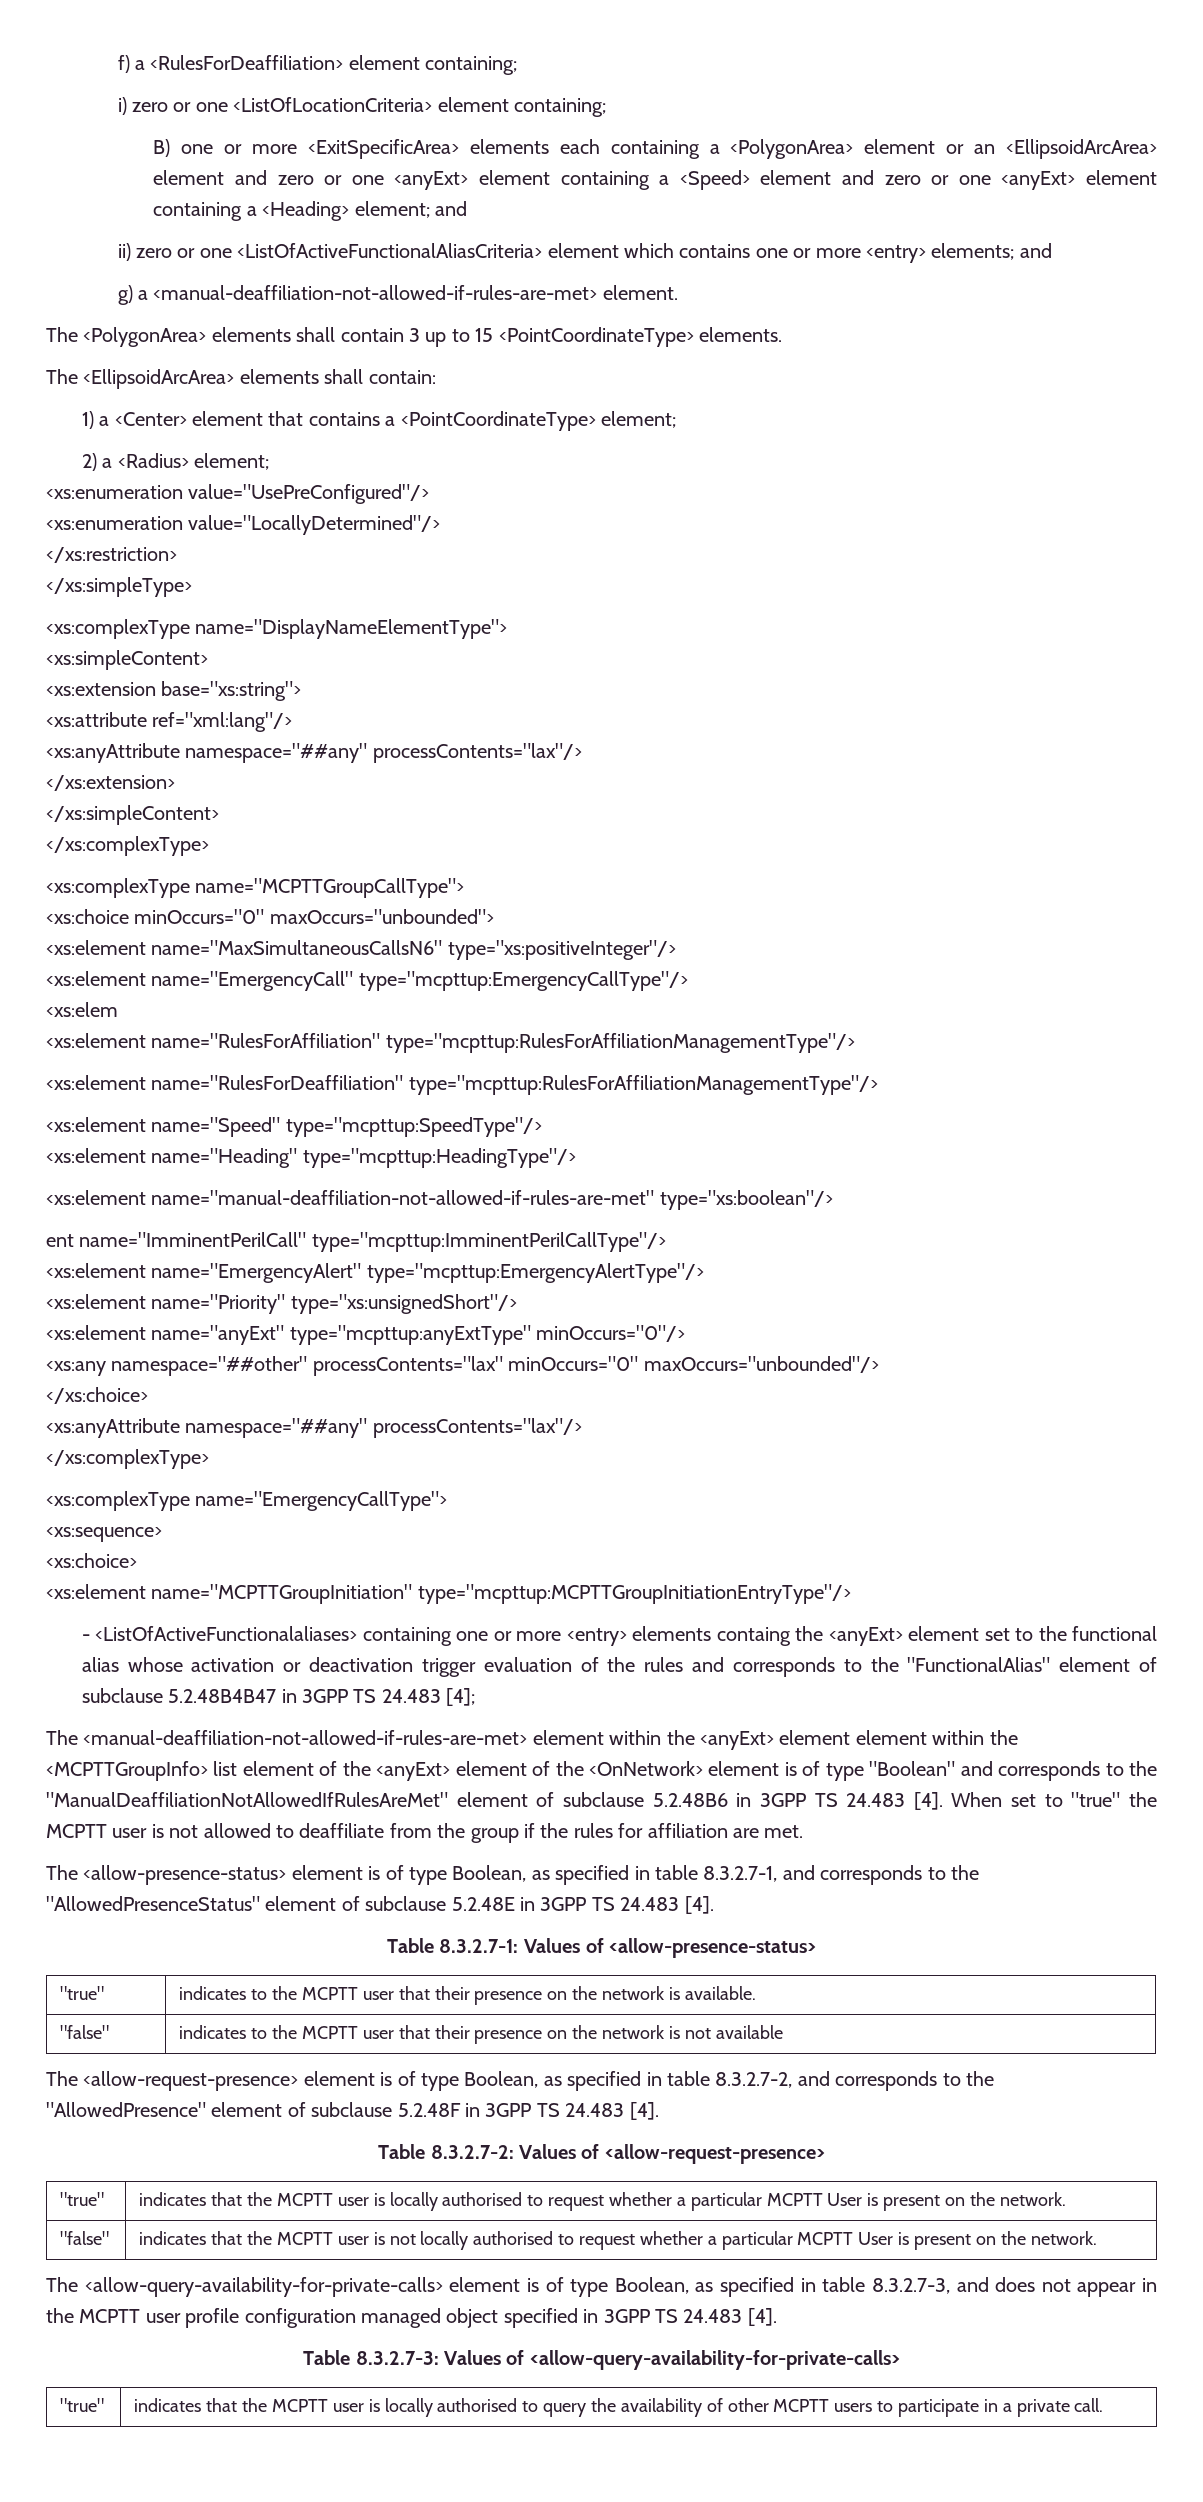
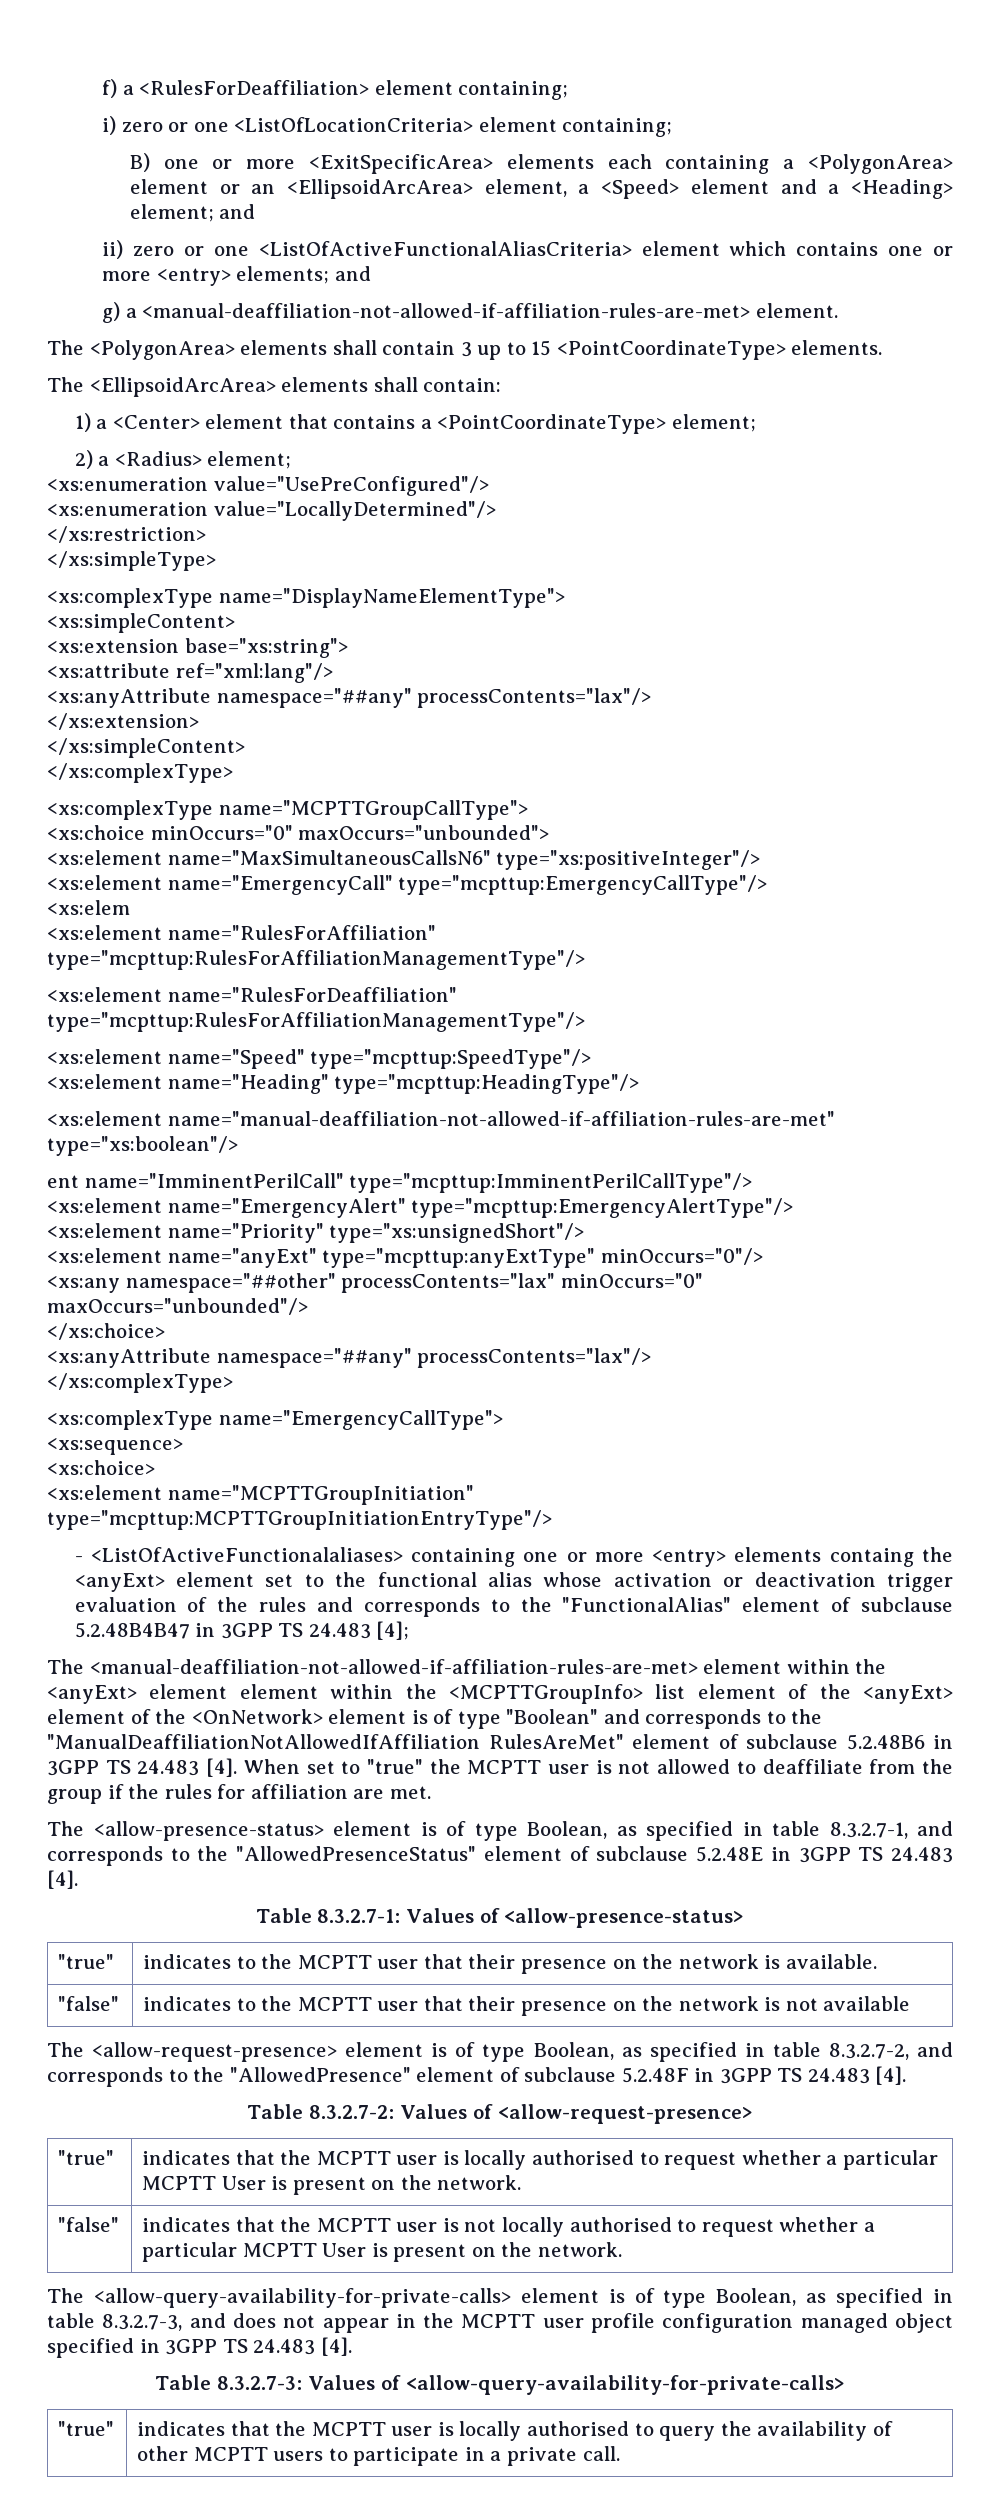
[153,170,1158,190] [153,202,243,221] element and zero or one <anyExt> element containing a <Speed> element and zero or one <anyExt> element containing -> [484,179,817,199] element, a <Speed> element and
[153,285,598,300] <manual-deaffiliation-not-allowed-if-rules-are-met> -> [142,303,751,318] <manual-deaffiliation-not-allowed-if-affiliation-rules-are-met>
[151,1190,655,1205] name="manual-deaffiliation-not-allowed-if-rules-are-met" -> [167,1111,835,1126] name="manual-deaffiliation-not-allowed-if-affiliation-rules-are-met"
[83,1730,528,1745] <manual-deaffiliation-not-allowed-if-rules-are-met> -> [89,1659,698,1674] <manual-deaffiliation-not-allowed-if-affiliation-rules-are-met>
[46,1792,448,1807] "ManualDeaffiliationNotAllowedIfRulesAreMet" -> [47,1734,624,1749] "ManualDeaffiliationNotAllowedIfAffiliation RulesAreMet"

